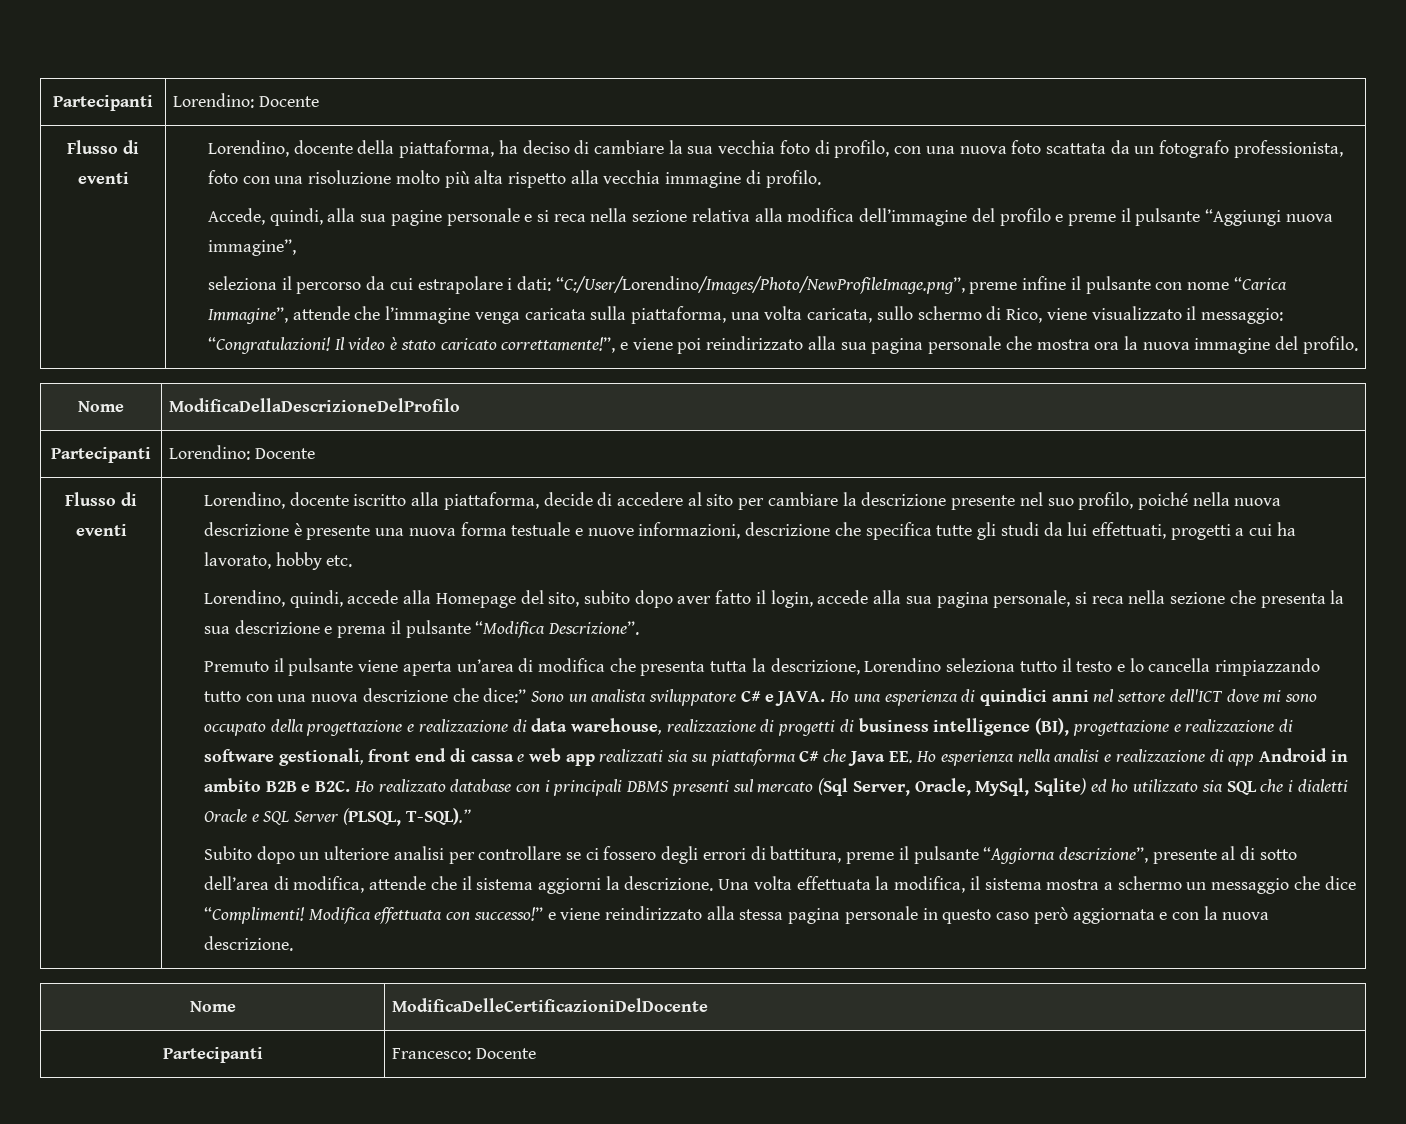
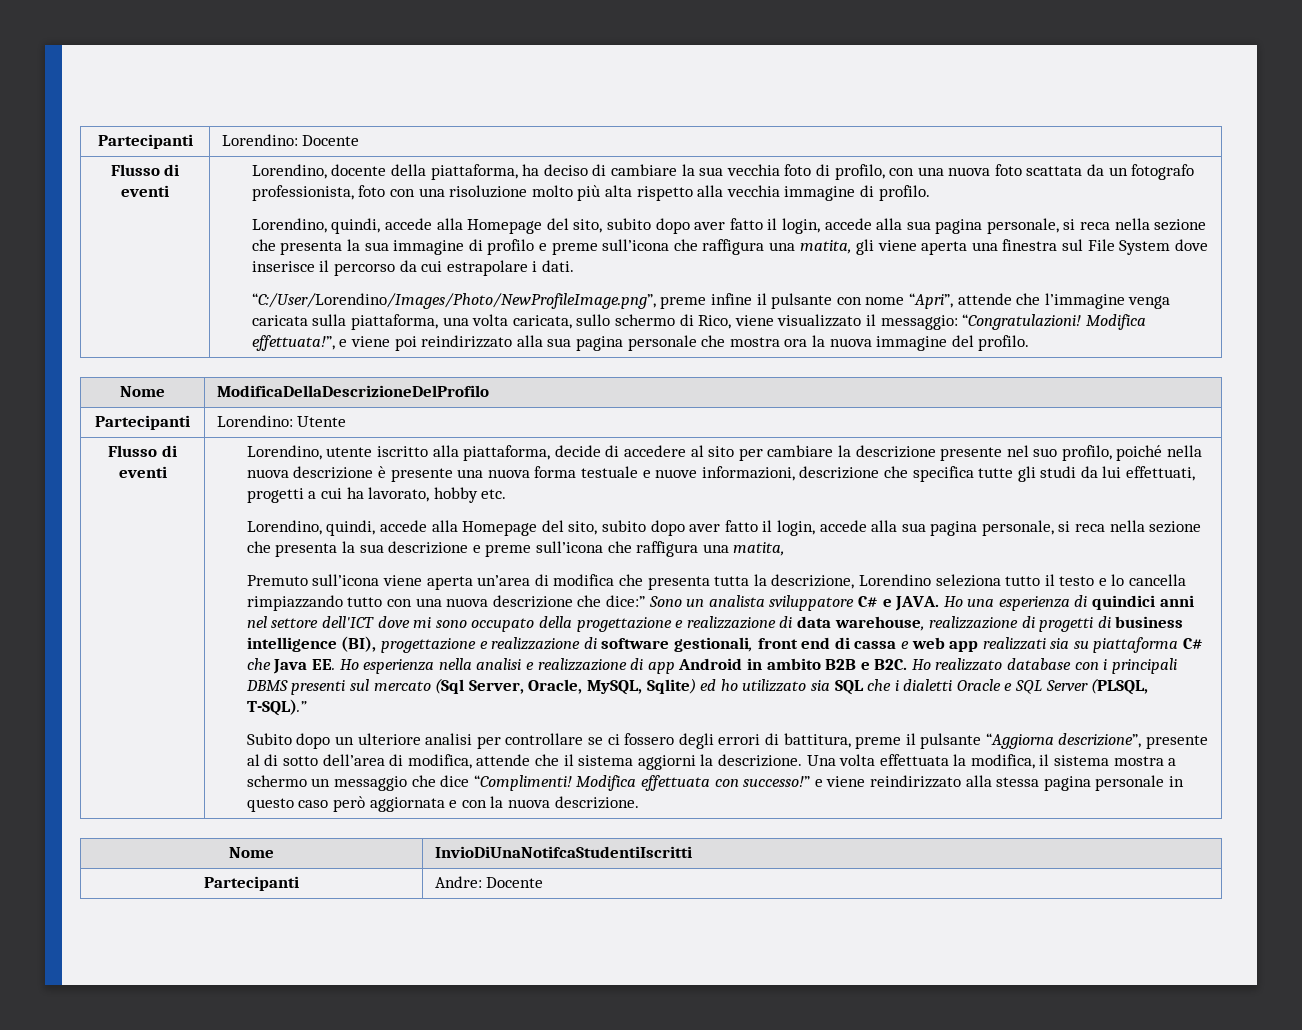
[207,208,1333,226] [207,239,296,256] [207,276,277,290] Accede, quindi, alla sua pagine personale e si reca nella sezione relativa alla modifica dell’immagine del profilo e preme il pulsante “Aggiungi nuova immagine”, // seleziona -> [251,218,1207,234] [251,239,1208,255] [251,261,315,272] Lorendino, quindi, accede alla Homepage del sito, subito dopo aver fatto il login, accede alla sua pagina personale, si reca nella sezione che presenta la sua immagine di profilo e preme sull’icona che raffigura una matita, gli viene aperta una finestra sul File System dove inserisce
[517,276,552,291] dati: -> [541,260,574,272] dati. //
[1233,277,1287,290] [207,307,288,324] “Carica Immagine”, -> [908,293,953,309] “Apri”,
[334,337,616,353] Il video è stato caricato correttamente!”, -> [1085,314,1146,330] [251,335,335,351] Modifica effettuata!”,
[254,448,315,459] [65,492,137,506] [75,524,127,536] [203,492,349,509] Docente // Flusso di eventi | Lorendino, docente -> [297,416,347,427] [108,445,177,457] [118,466,167,478] [246,445,373,460] Utente // Flusso di eventi | Lorendino, utente
[337,620,640,638] prema il pulsante “Modifica Descrizione”. -> [485,541,786,557] preme sull’icona che raffigura una matita,
[273,658,354,676] il pulsante -> [312,574,380,586] sull’icona
[975,778,1030,796] MySql, -> [586,680,642,695] MySQL,
[392,998,709,1012] [162,1047,263,1063] [392,1048,472,1060] ModificaDelleCertificazioniDelDocente // Partecipanti | Francesco: -> [434,846,692,858] [204,876,299,891] [434,876,482,888] InvioDiUnaNotifcaStudentiIscritti // Partecipanti | Andre:

